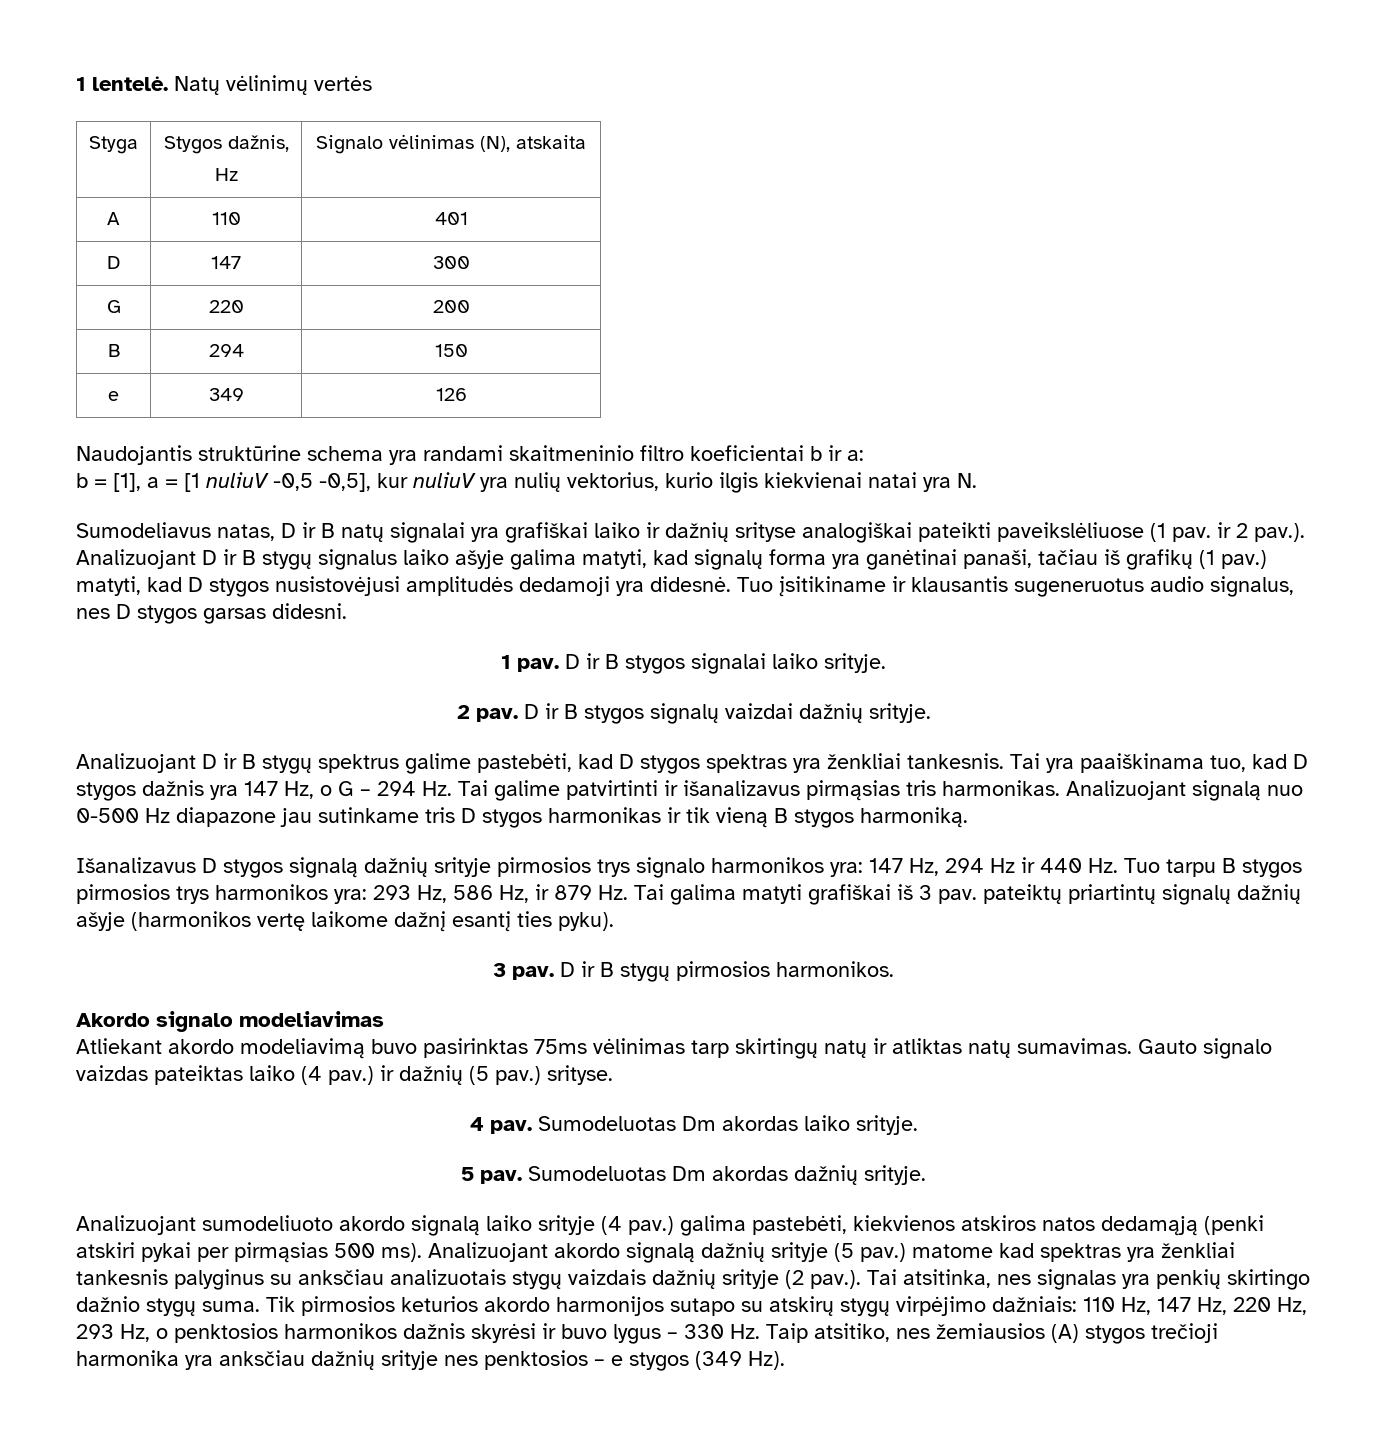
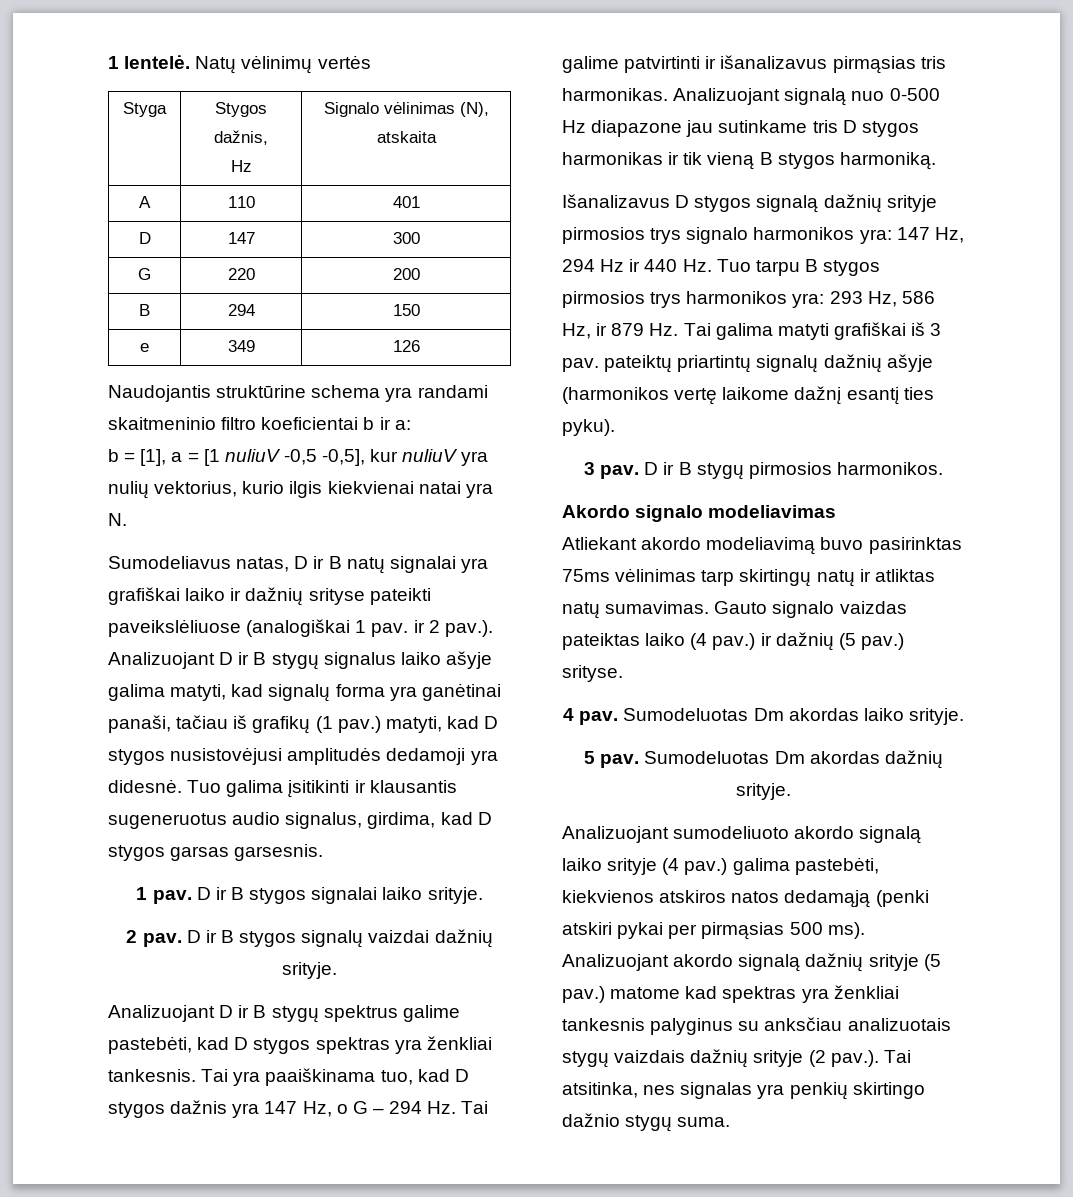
[802,522,912,543] analogiškai -> (365, 596) none
[1150,523,1166,542] (1 -> [246,619,367,637] (analogiškai 1
[779,576,886,597] įsitikiname -> [226,780,350,798] galima įsitikinti
[76,608,110,619] nes -> [367,812,473,829] girdima, kad
[272,603,347,619] didesni. -> [234,844,324,861] garsesnis.
[266,1296,1307,1317] [76,1323,1218,1344] [76,1350,785,1371] Tik pirmosios keturios akordo harmonijos sutapo su atskirų stygų virpėjimo dažniais: 110 Hz, 147 Hz, 220 Hz, 293 Hz, o penktosios harmonikos dažnis skyrėsi ir buvo lygus – 330 Hz. Taip atsitiko, nes žemiausios (A) stygos trečioji harmonika yra anksčiau dažnių srityje nes penktosios – e stygos (349 Hz). -> (731, 1122) none

